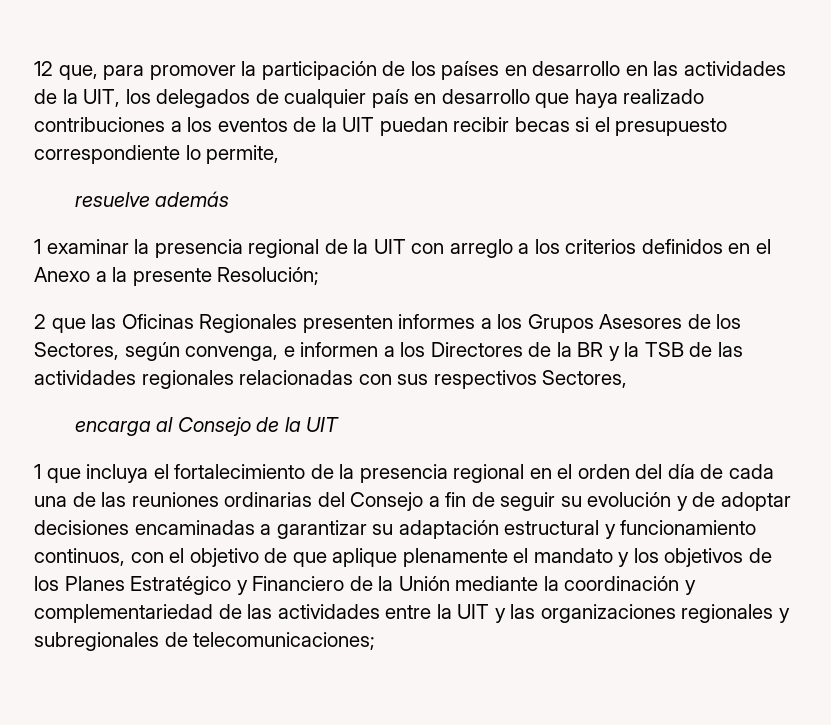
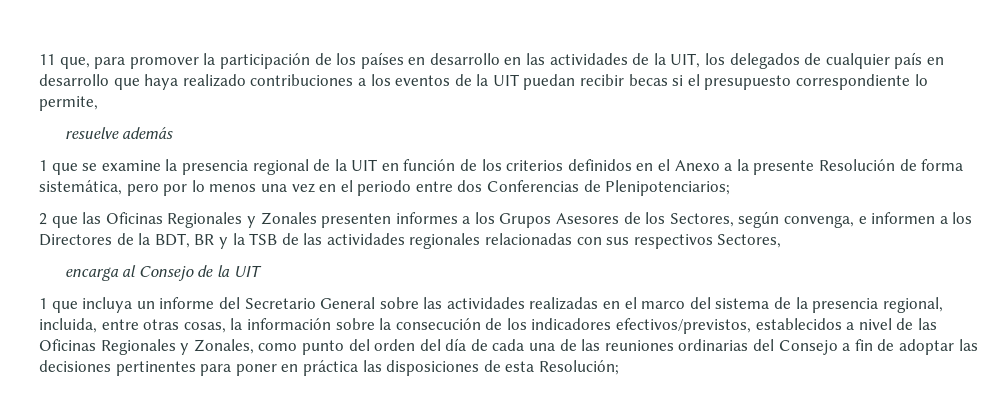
[34,61,53,76] 12 -> [39,54,55,65] 11
[46,239,129,254] examinar -> [51,160,161,175] que se examine
[411,239,530,258] con arreglo a -> [381,159,478,171] en función de
[217,267,320,285] Resolución; -> [818,159,964,171] [39,180,731,196] Resolución de forma sistemática, pero por lo menos una vez en el periodo entre dos Conferencias de Plenipotenciarios;
(298, 323) none -> [246,212,317,228] y Zonales
(572, 349) none -> [154,233,190,248] BDT,
[153,464,573,483] el fortalecimiento de la presencia regional en el -> [136,297,943,313] [39,318,938,334] [39,339,370,355] un informe del Secretario General sobre las actividades realizadas en el marco del sistema de la presencia regional, incluida, entre otras cosas, la información sobre la consecución de los indicadores efectivos/previstos, establecidos a nivel de las Oficinas Regionales y Zonales, como punto del
[500,492,792,511] [34,520,757,539] [34,548,772,567] [34,576,696,595] [34,604,790,623] [34,632,376,651] seguir su evolución y de adoptar decisiones encaminadas a garantizar su adaptación estructural y funcionamiento continuos, con el objetivo de que aplique plenamente el mandato y los objetivos de los Planes Estratégico y Financiero de la Unión mediante la coordinación y complementariedad de las actividades entre la UIT y las organizaciones regionales y subregionales de telecomunicaciones; -> [898,339,978,355] [39,360,619,376] adoptar las decisiones pertinentes para poner en práctica las disposiciones de esta Resolución;

